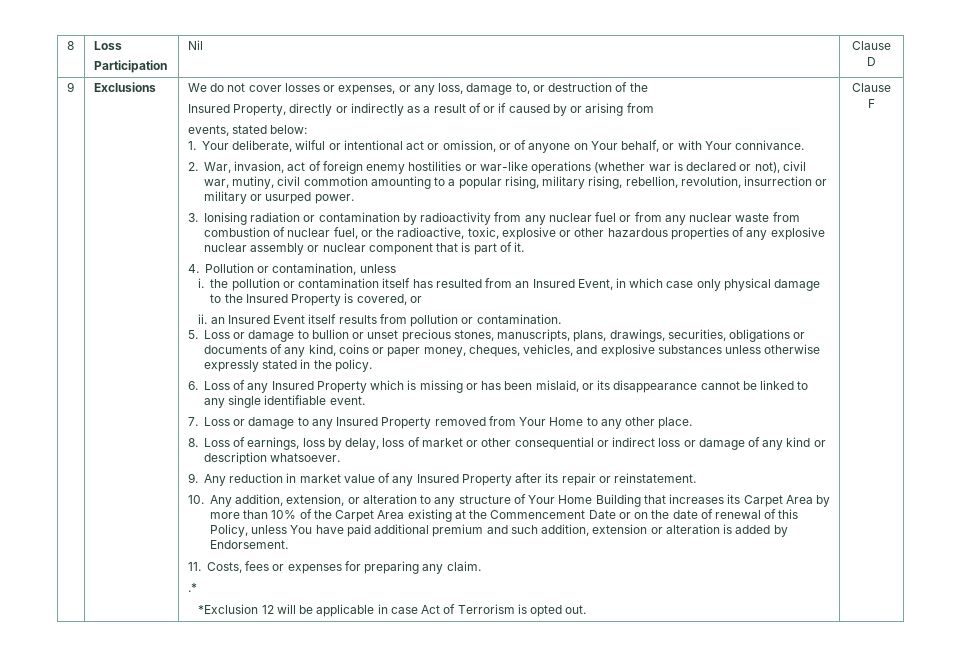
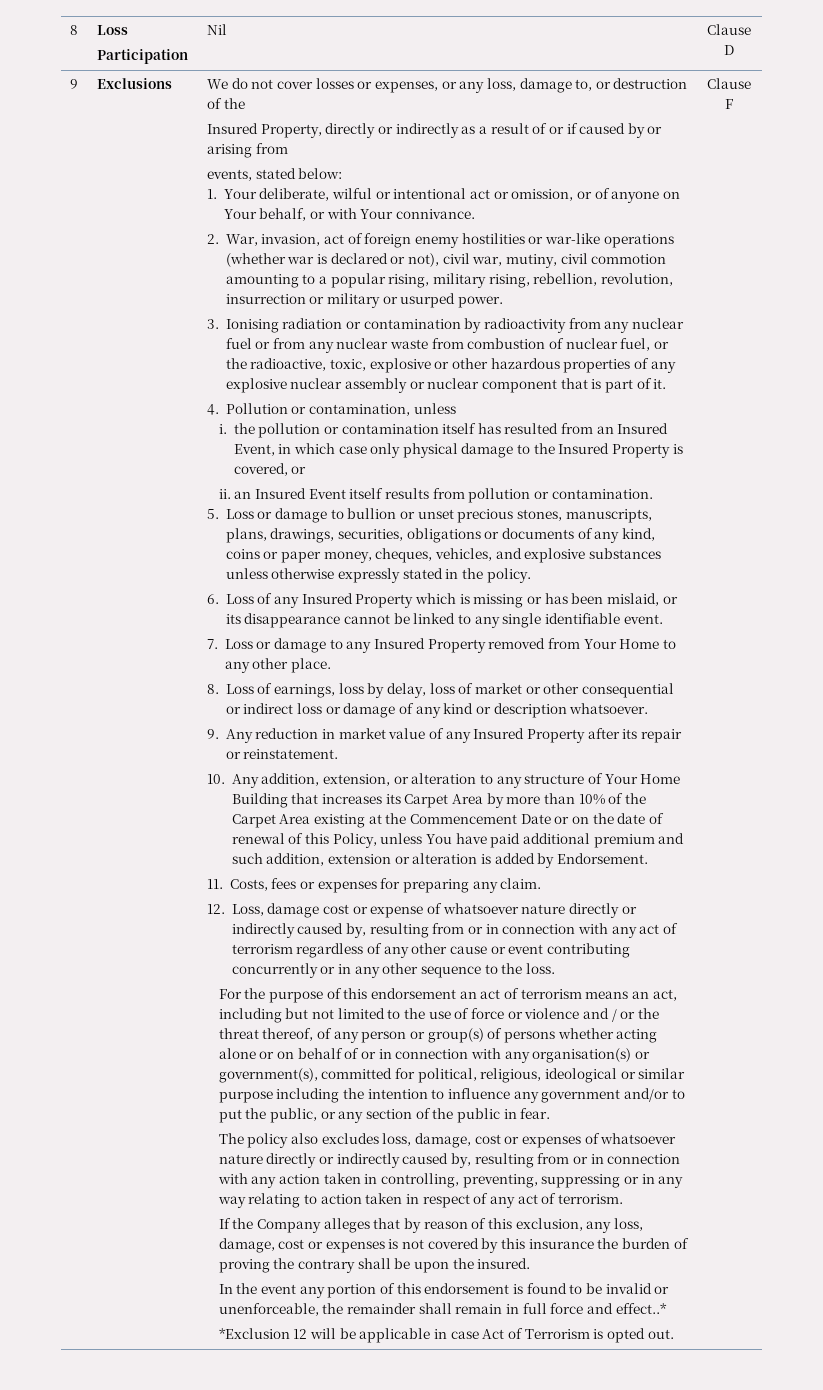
[187,583,197,592] .* -> [207,903,637,918] [231,923,678,938] [231,943,630,958] [231,963,555,978] [218,988,677,1003] [218,1008,659,1023] [218,1028,658,1043] [218,1048,650,1063] [218,1068,686,1083] [218,1088,685,1103] [218,1108,551,1123] [218,1133,677,1148] [218,1153,681,1168] [217,1173,684,1188] [217,1193,623,1208] [218,1218,643,1233] [218,1238,689,1253] [218,1258,531,1273] [218,1283,670,1298] [218,1303,667,1316] 12. Loss, damage cost or expense of whatsoever nature directly or indirectly caused by, resulting from or in connection with any act of terrorism regardless of any other cause or event contributing concurrently or in any other sequence to the loss. // For the purpose of this endorsement an act of terrorism means an act, including but not limited to the use of force or violence and / or the threat thereof, of any person or group(s) of persons whether acting alone or on behalf of or in connection with any organisation(s) or government(s), committed for political, religious, ideological or similar purpose including the intention to influence any government and/or to put the public, or any section of the public in fear. // The policy also excludes loss, damage, cost or expenses of whatsoever nature directly or indirectly caused by, resulting from or in connection with any action taken in controlling, preventing, suppressing or in any way relating to action taken in respect of any act of terrorism. // If the Company alleges that by reason of this exclusion, any loss, damage, cost or expenses is not covered by this insurance the burden of proving the contrary shall be upon the insured. // In the event any portion of this endorsement is found to be invalid or unenforceable, the remainder shall remain in full force and effect..*

